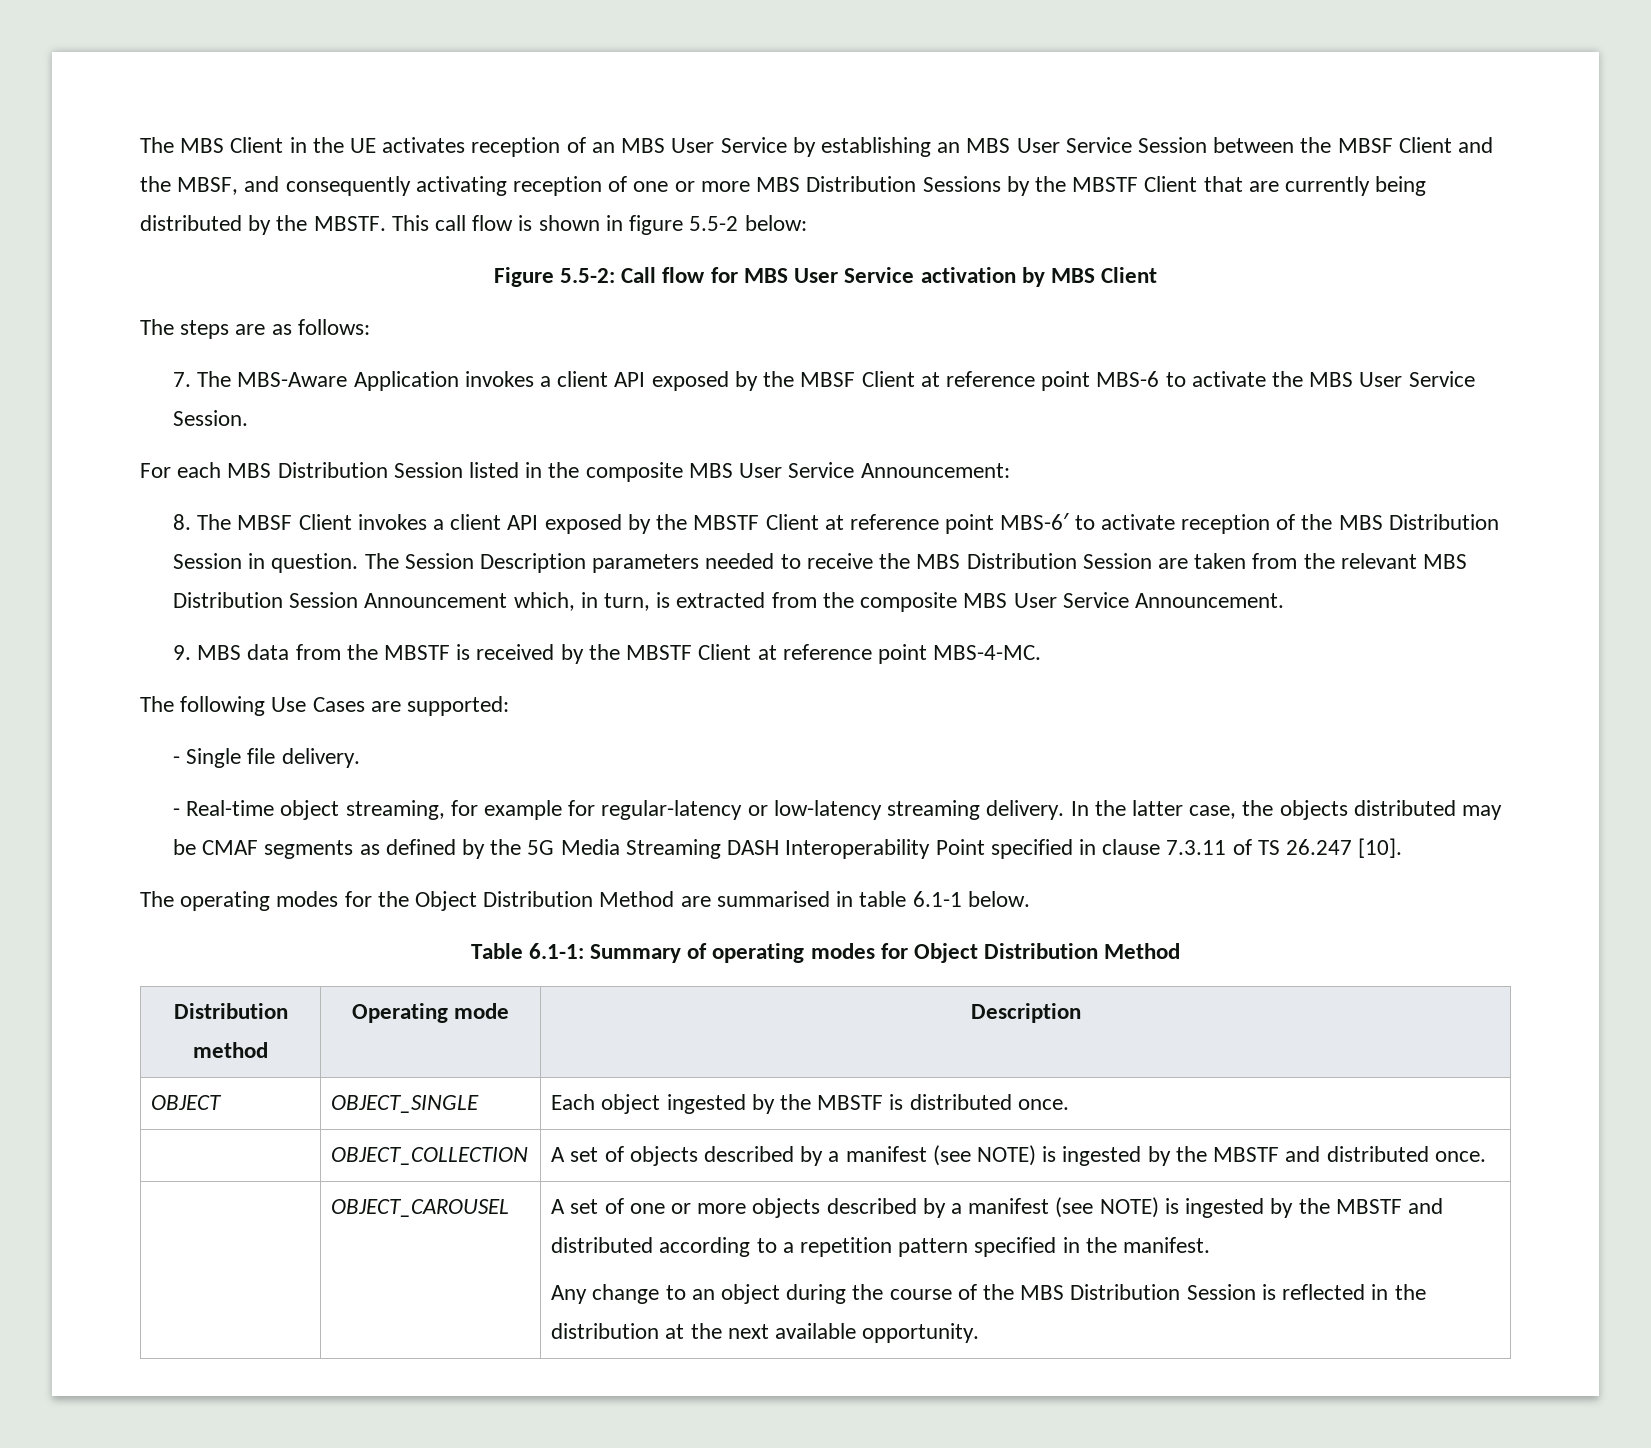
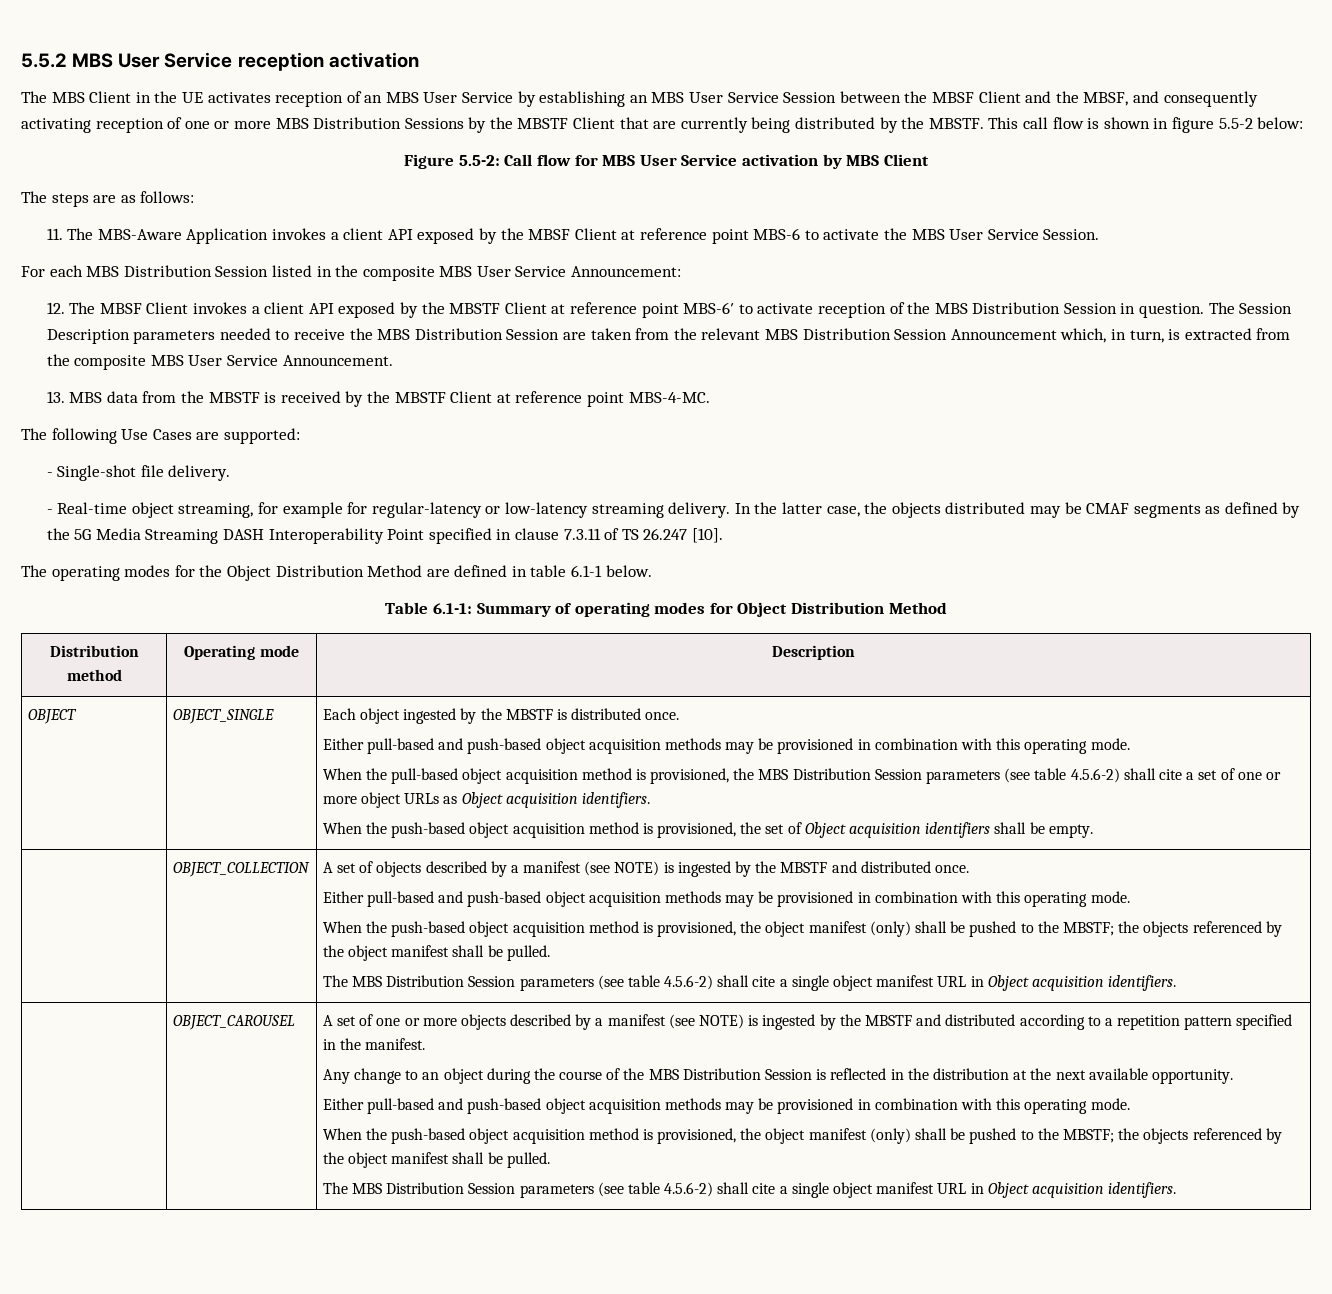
(140, 145) none -> [21,52,419,71] 5.5.2 MBS User Service reception activation //
[172,372,191,387] 7. -> [46,228,63,240] 11.
[172,514,191,530] 8. -> [46,302,65,314] 12.
[172,645,191,660] 9. -> [46,391,65,403] 13.
[186,748,242,768] Single -> [57,465,137,481] Single-shot
[716,891,830,907] summarised -> [454,565,508,577] defined
(1069, 1104) none -> [322,738,1130,754] [322,768,1281,784] [322,792,650,808] [322,822,1093,838] // Either pull-based and push-based object acquisition methods may be provisioned in combination with this operating mode. // When the pull-based object acquisition method is provisioned, the MBS Distribution Session parameters (see table 4.5.6-2) shall cite a set of one or more object URLs as Object acquisition identifiers. // When the push-based object acquisition method is provisioned, the set of Object acquisition identifiers shall be empty.
(1486, 1156) none -> [322,891,1130,907] [322,921,1282,937] [322,945,550,961] [322,975,1177,991] // Either pull-based and push-based object acquisition methods may be provisioned in combination with this operating mode. // When the push-based object acquisition method is provisioned, the object manifest (only) shall be pushed to the MBSTF; the objects referenced by the object manifest shall be pulled. // The MBS Distribution Session parameters (see table 4.5.6-2) shall cite a single object manifest URL in Object acquisition identifiers.
(980, 1333) none -> [322,1098,1130,1114] [322,1128,1282,1144] [322,1152,550,1168] [322,1182,1177,1198] // Either pull-based and push-based object acquisition methods may be provisioned in combination with this operating mode. // When the push-based object acquisition method is provisioned, the object manifest (only) shall be pushed to the MBSTF; the objects referenced by the object manifest shall be pulled. // The MBS Distribution Session parameters (see table 4.5.6-2) shall cite a single object manifest URL in Object acquisition identifiers.

